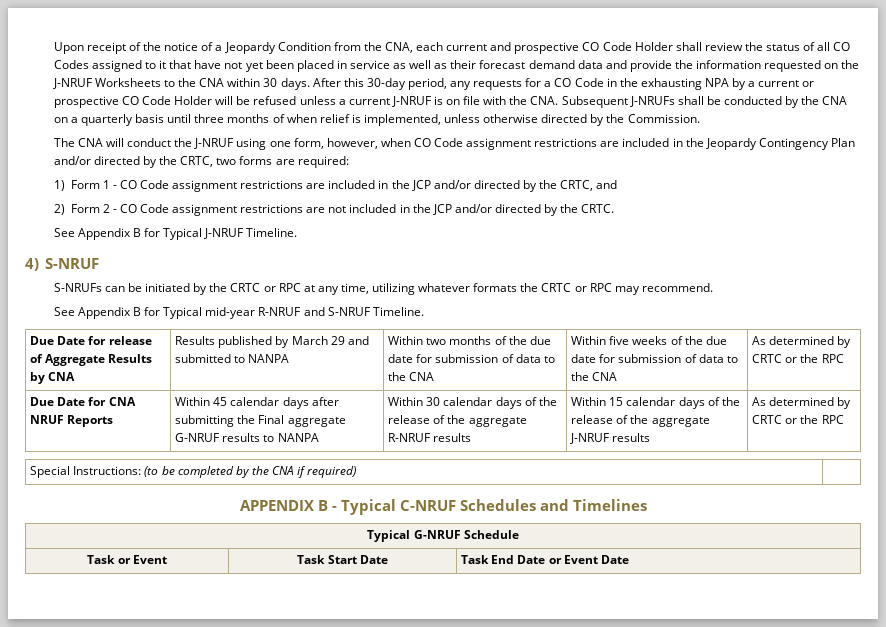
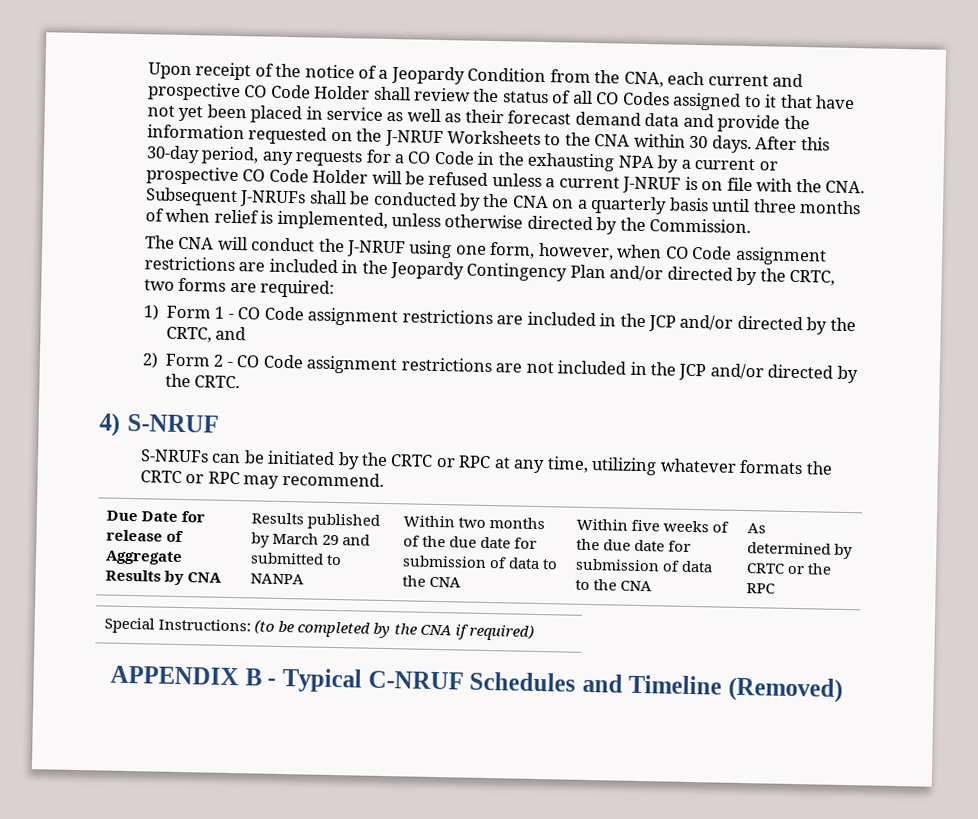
[53,228,298,240] // See Appendix B for Typical J-NRUF Timeline. -> (241, 382) none
[53,307,424,319] // See Appendix B for Typical mid-year R-NRUF and S-NRUF Timeline. -> (384, 479) none
[30,397,136,406] [30,415,114,427] [175,397,339,409] [175,415,346,427] [175,433,319,442] [388,397,557,409] [388,415,527,427] [388,433,472,442] [571,397,740,409] [571,415,710,427] [570,433,651,444] [752,397,852,409] [752,415,844,424] // Due Date for CNA NRUF Reports | Within 45 calendar days after submitting the Final aggregate G-NRUF results to NANPA | Within 30 calendar days of the release of the aggregate R-NRUF results | Within 15 calendar days of the release of the aggregate J-NRUF results | As determined by CRTC or the RPC -> (776, 588) none
[572,499,647,511] [367,530,519,542] [87,555,167,564] [297,555,388,564] [461,555,629,564] Timelines // Typical G-NRUF Schedule // Task or Event | Task Start Date | Task End Date or Event Date -> [628,674,843,703] Timeline (Removed)

